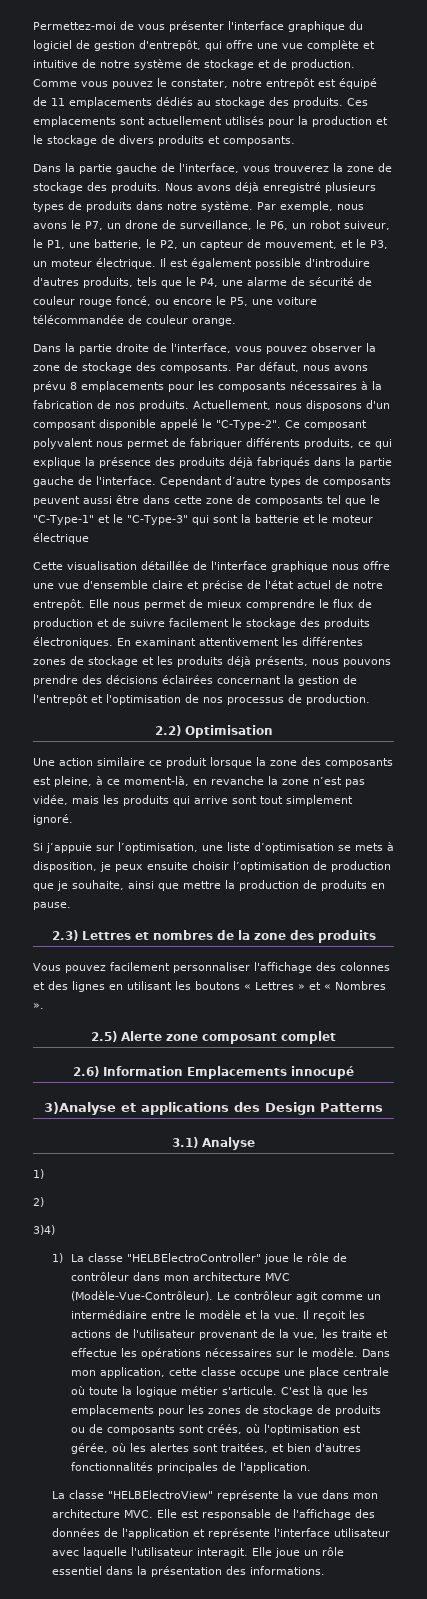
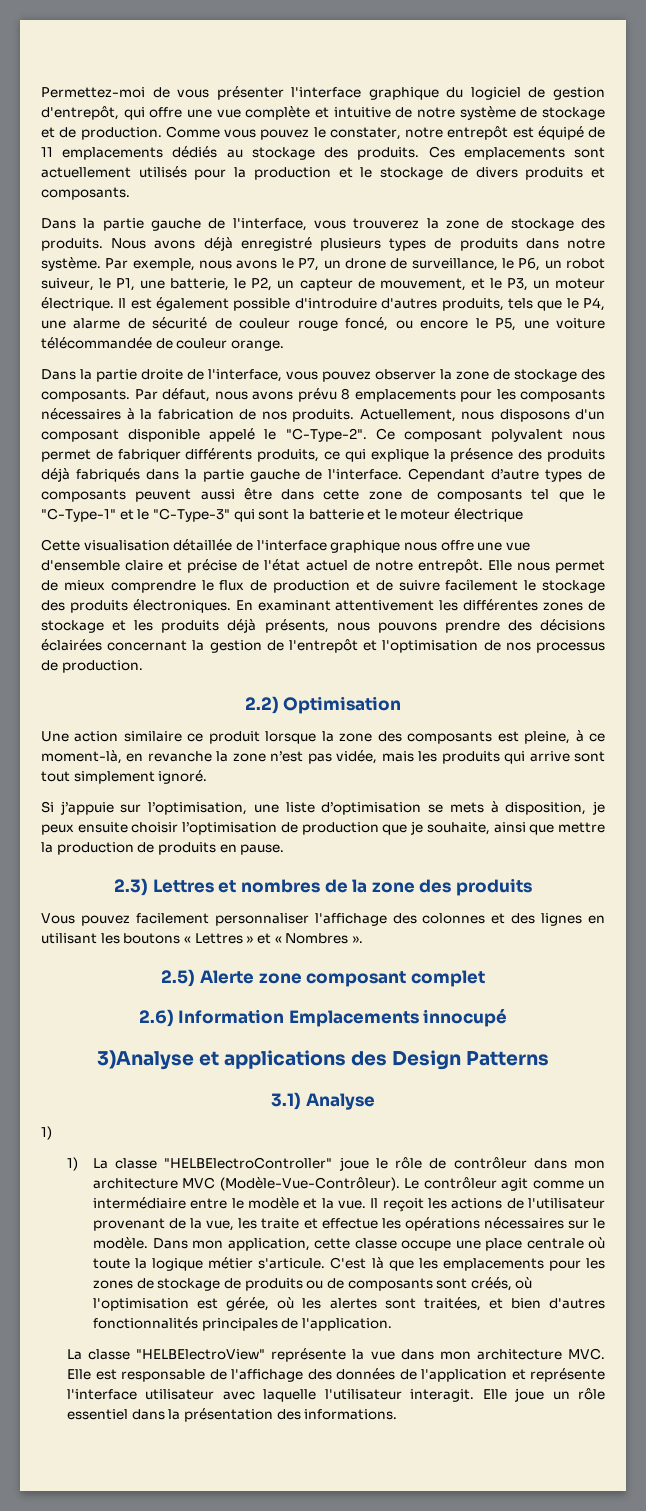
[33,1197,44,1207] [33,1225,55,1235] // 2) // 3)4) -> (52, 1133) none

